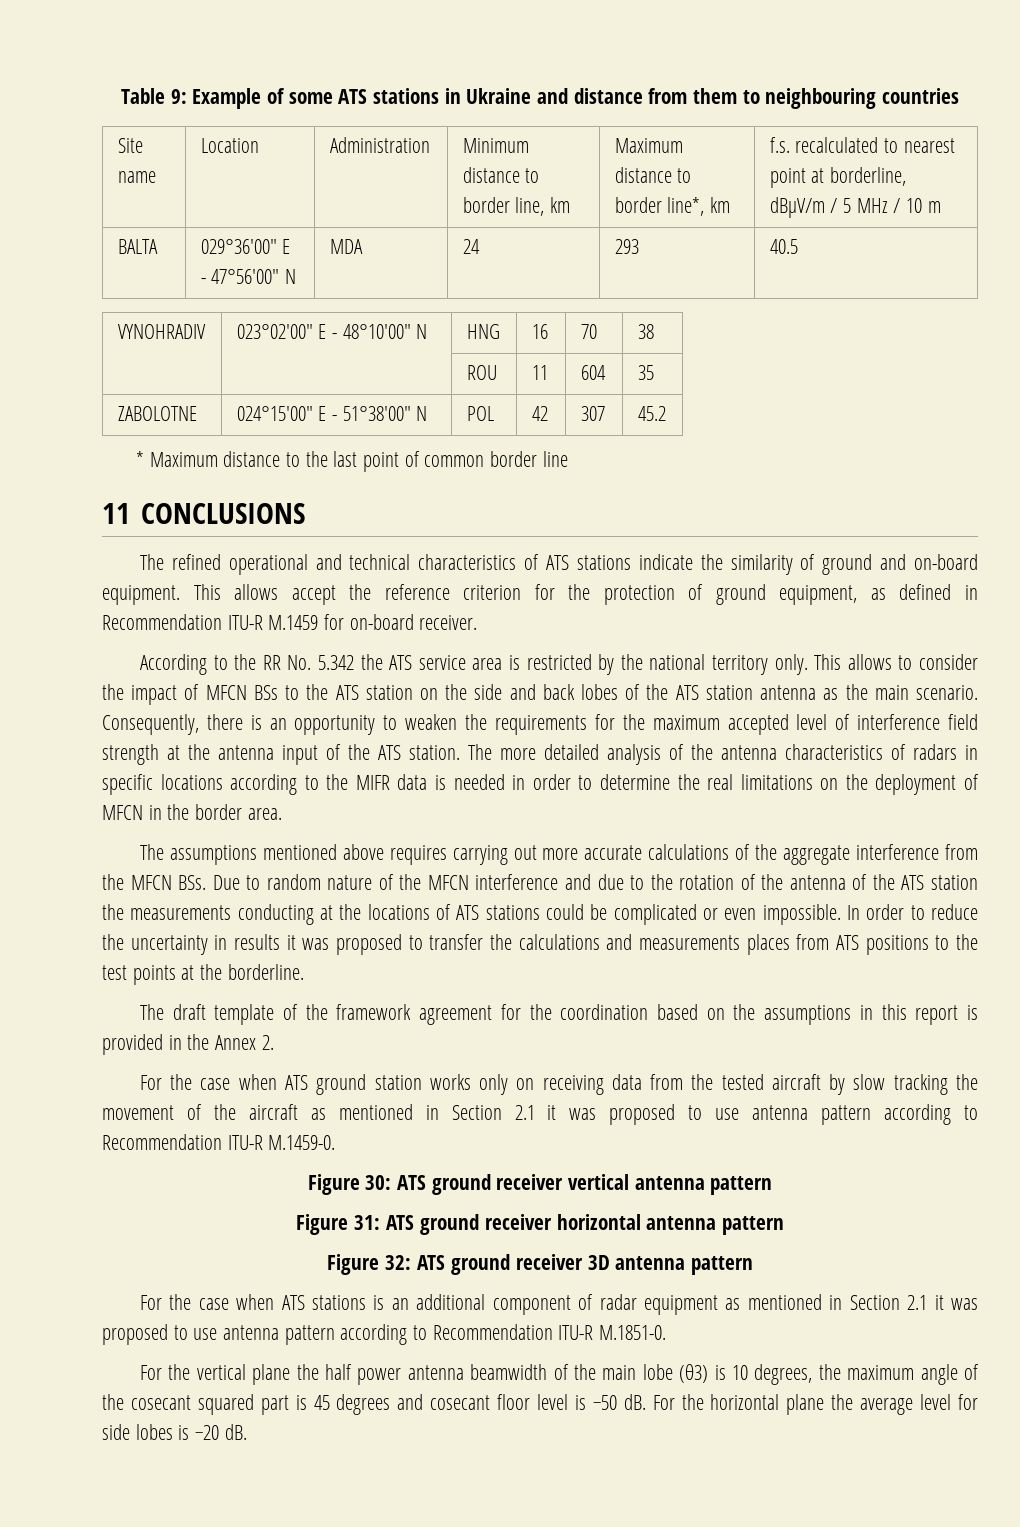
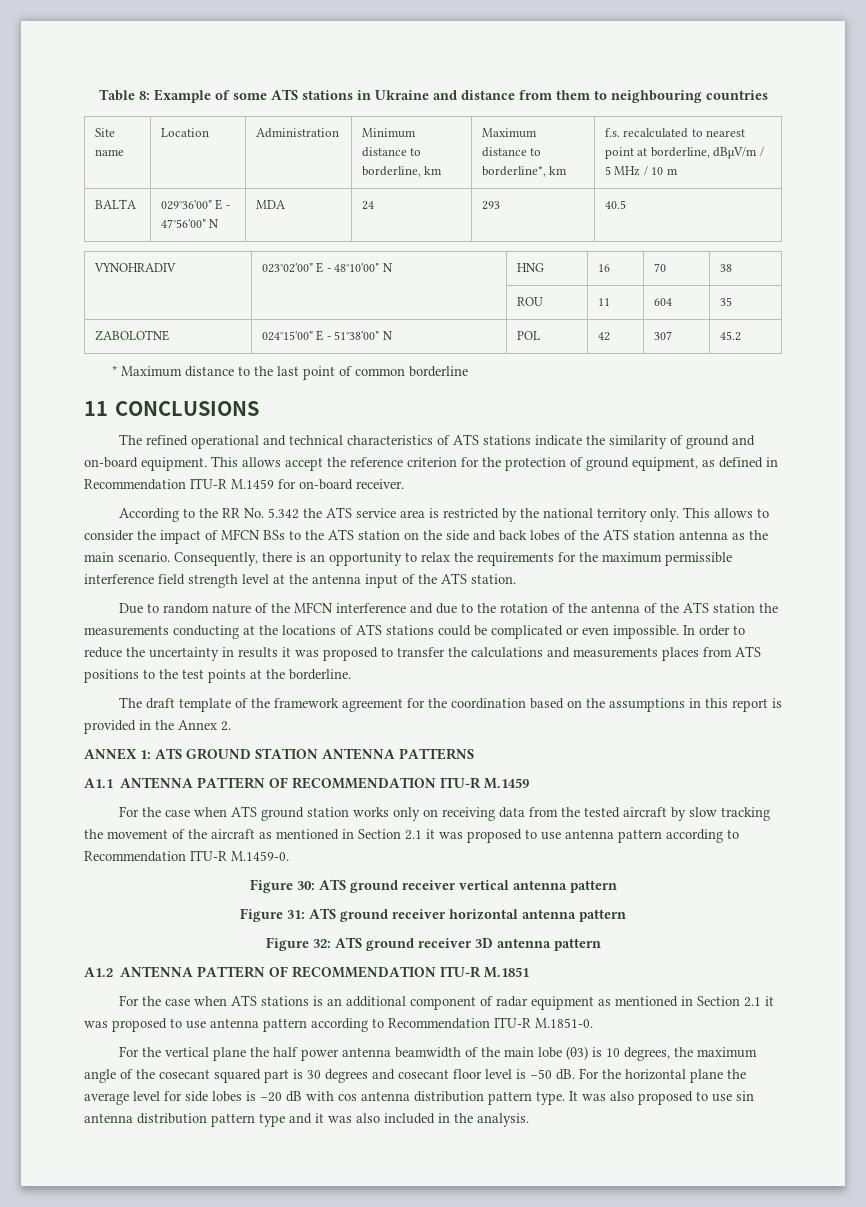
[170,89,187,104] 9: -> [138,91,150,100] 8:
[462,197,545,216] border line, -> [361,166,421,177] borderline,
[614,197,705,216] border line*, -> [481,165,546,177] borderline*,
[489,451,568,467] border line -> [408,366,468,377] borderline
[405,714,458,730] weaken -> [421,552,450,562] relax
[727,714,851,735] accepted level of -> [665,552,732,566] permissible
(159, 754) none -> [242,574,269,584] level
[467,744,978,765] [102,774,979,795] [102,804,282,820] [139,844,979,865] [102,874,207,890] The more detailed analysis of the antenna characteristics of radars in specific locations according to the MIFR data is needed in order to determine the real limitations on the deployment of MFCN in the border area. // The assumptions mentioned above requires carrying out more accurate calculations of the aggregate interference from the MFCN BSs. -> (516, 579) //
(274, 1042) none -> [84,748,474,760] [84,777,530,789] // ANNEX 1: ATS GROUND STATION ANTENNA PATTERNS // A1.1 ANTENNA PATTERN OF RECOMMENDATION ITU-R M.1459
(753, 1265) none -> [84,966,530,978] // A1.2 ANTENNA PATTERN OF RECOMMENDATION ITU-R M.1851
[313,1395,330,1410] 45 -> [307,1070,321,1079] 30
[224,1424,247,1440] dB. -> [286,1091,754,1105] [84,1113,529,1127] dB with cos antenna distribution pattern type. It was also proposed to use sin antenna distribution pattern type and it was also included in the analysis.

